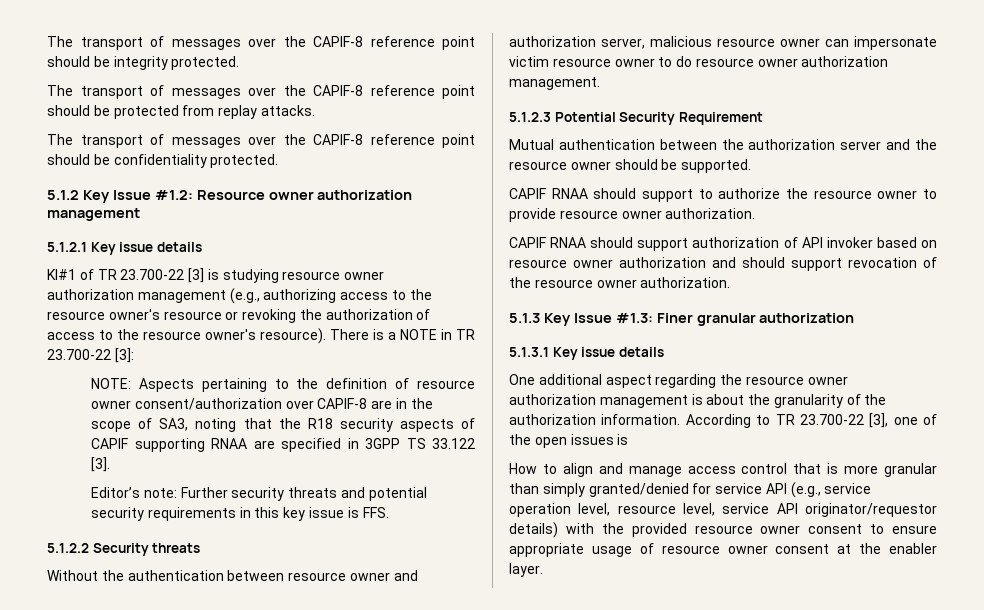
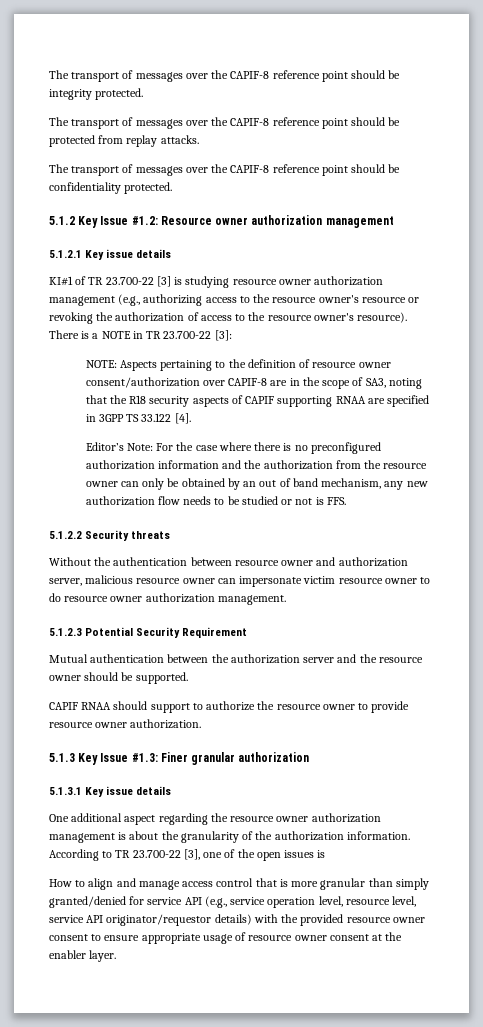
[91,457,111,472] [3]. -> [174,413,191,424] [4].
[143,487,427,501] [91,507,345,521] note: Further security threats and potential security requirements in this key issue -> [126,442,381,454] [85,460,428,470] [85,478,428,490] [85,496,313,506] Note: For the case where there is no preconfigured authorization information and the authorization from the resource owner can only be obtained by an out of band mechanism, any new authorization flow needs to be studied or not
[509,237,937,251] [509,257,937,271] [509,277,731,288] // CAPIF RNAA should support authorization of API invoker based on resource owner authorization and should support revocation of the resource owner authorization. -> (202, 724) none

